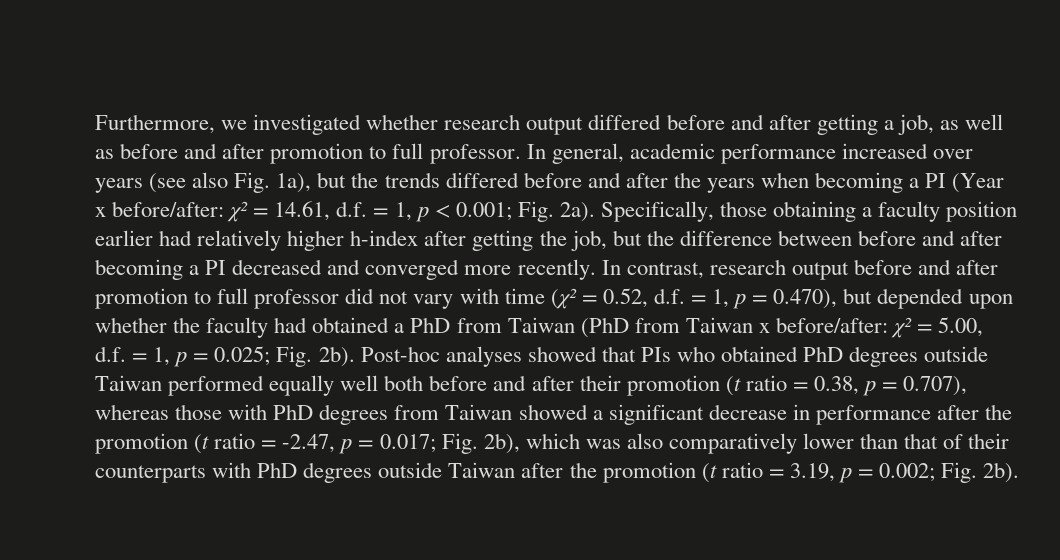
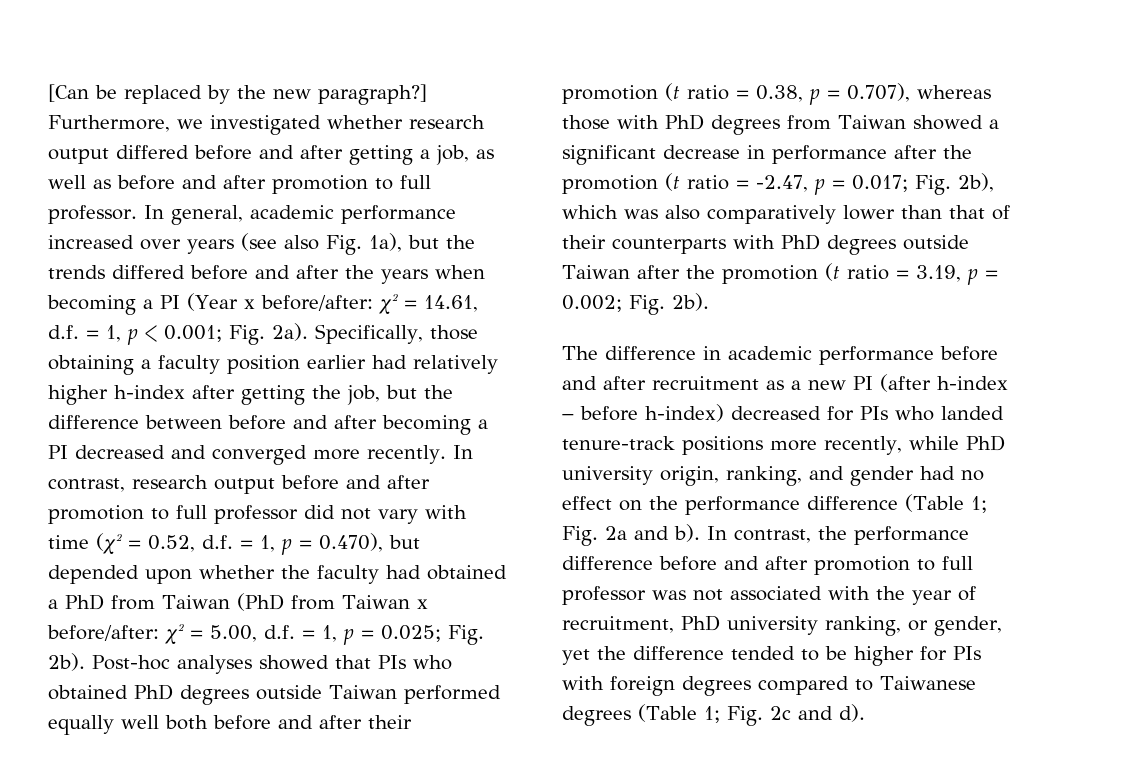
(95, 124) none -> [48,84,427,105] [Can be replaced by the new paragraph?]
(1020, 472) none -> [562,346,998,365] [562,374,1008,392] [562,404,1004,422] [562,435,1005,455] [562,466,984,486] [562,494,987,515] [562,524,969,546] [562,556,973,575] [562,586,976,605] [562,615,1002,636] [562,646,981,666] [562,676,976,696] [562,704,865,726] // The difference in academic performance before and after recruitment as a new PI (after h-index − before h-index) decreased for PIs who landed tenure-track positions more recently, while PhD university origin, ranking, and gender had no effect on the performance difference (Table 1; Fig. 2a and b). In contrast, the performance difference before and after promotion to full professor was not associated with the year of recruitment, PhD university ranking, or gender, yet the difference tended to be higher for PIs with foreign degrees compared to Taiwanese degrees (Table 1; Fig. 2c and d).

